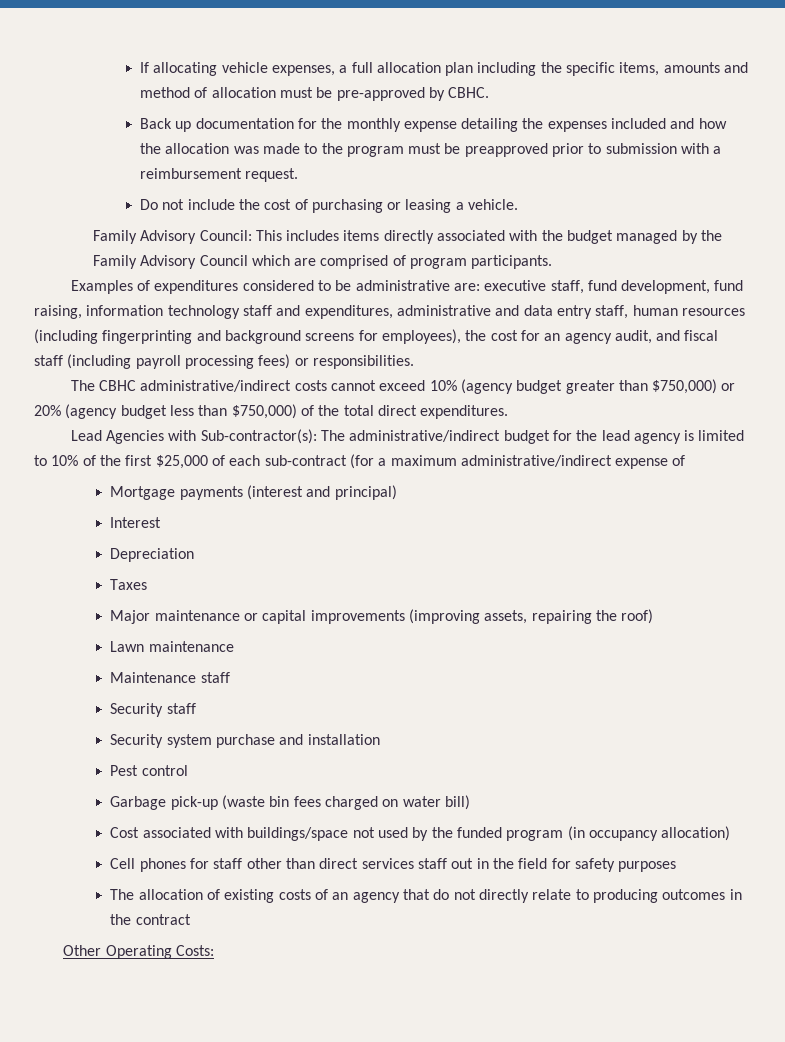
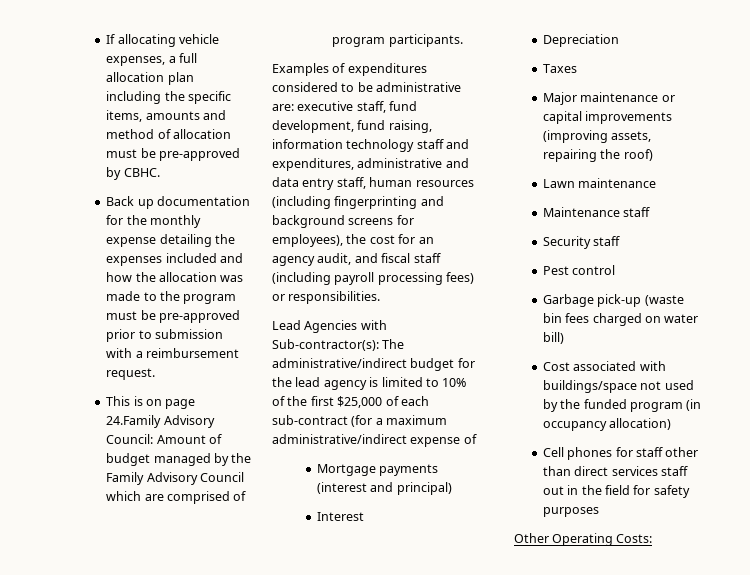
[464,143,548,157] preapproved -> [159,310,241,323] pre-approved
[139,199,519,213] [92,230,563,244] Do not include the cost of purchasing or leasing a vehicle. // Family Advisory Council: This includes items directly associated with the -> [106,396,196,409] [106,415,215,428] [106,434,223,444] This is on page 24.Family Advisory Council: Amount of
[70,379,736,394] [34,404,509,419] // The CBHC administrative/indirect costs cannot exceed 10% (agency budget greater than $750,000) or 20% (agency budget less than $750,000) of the total direct expenditures. -> (381, 297) none
[110,734,380,748] // Security system purchase and installation -> (621, 241) none
[110,889,742,903] [110,914,191,925] // The allocation of existing costs of an agency that do not directly relate to producing outcomes in the contract -> (599, 512) none

